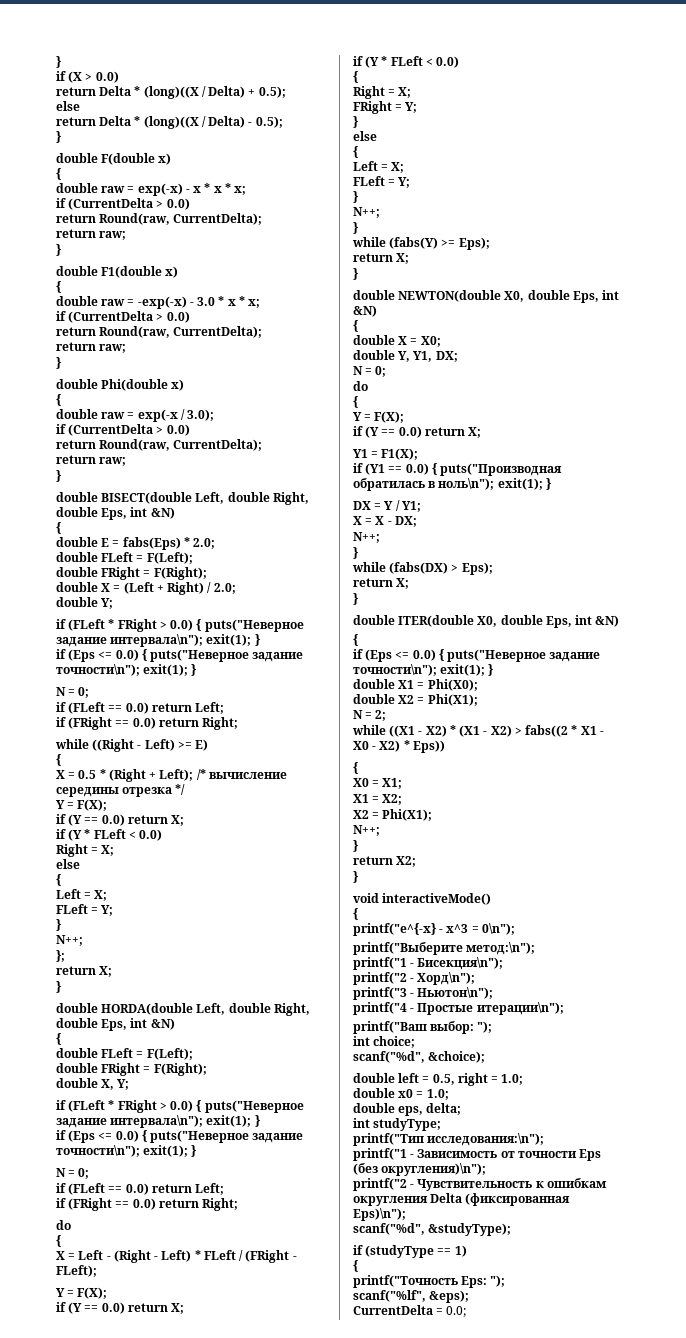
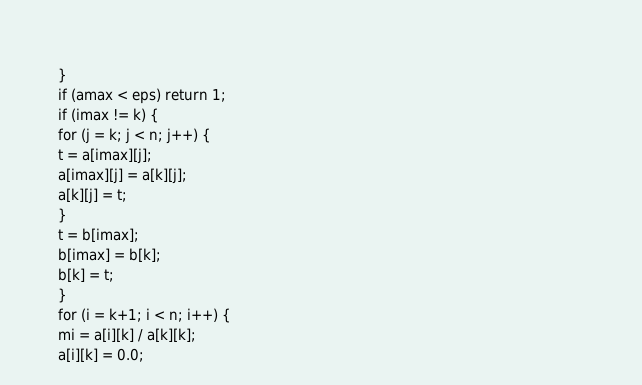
[56,56,61,68] [56,71,119,83] [56,86,286,99] [56,101,80,111] [56,116,283,129] [56,131,61,143] [56,153,172,165] [56,168,61,180] [56,183,247,196] [56,198,190,210] [56,213,263,225] [56,229,127,240] [56,244,61,256] [56,266,179,278] [56,281,61,293] [56,296,261,309] [56,311,190,323] [56,326,263,338] [56,342,127,353] [56,357,61,369] [56,379,185,391] [56,394,61,406] [56,409,215,422] [56,424,190,436] [56,439,263,451] [56,455,127,466] [56,470,61,482] [56,492,309,505] [56,507,175,520] [56,522,61,534] [56,537,216,550] [56,552,193,564] [56,567,207,580] [56,582,236,595] [56,597,114,609] [56,619,304,632] [56,634,260,647] [56,649,304,662] [56,664,197,676] [56,687,90,698] [56,702,225,714] [56,717,239,730] [55,739,209,752] [56,754,61,766] [56,769,287,782] [56,784,186,797] [56,799,108,811] [56,814,185,826] [56,829,163,841] [56,844,115,857] [56,859,80,869] [56,874,61,886] [56,889,108,901] [56,904,114,916] [56,919,61,931] [56,935,83,946] [56,950,65,962] [56,966,113,977] [56,981,61,993] [56,1003,310,1016] [56,1018,175,1031] [56,1033,61,1045] [56,1048,193,1060] [56,1063,207,1076] [56,1078,130,1090] [56,1100,304,1113] [56,1115,260,1128] [56,1130,304,1143] [56,1145,197,1157] [56,1168,90,1179] [56,1183,225,1195] [56,1198,239,1211] [56,1220,71,1230] [56,1235,61,1247] [56,1250,297,1263] [56,1265,97,1277] [56,1287,108,1299] [56,1302,185,1314] [353,56,460,68] [353,71,358,83] [353,86,412,99] [353,101,418,114] [353,116,358,128] [353,131,377,141] [353,146,358,158] [353,161,405,173] [353,176,411,188] [353,191,358,203] [353,207,380,218] [353,222,358,234] [352,237,490,250] [353,253,410,264] [353,268,358,280] [353,290,620,303] [353,305,377,317] [353,320,358,332] [353,335,441,347] [353,350,458,362] [353,366,387,377] [353,381,368,391] [353,396,358,408] [353,411,405,423] [353,426,482,438] [353,448,419,460] [353,463,563,476] [353,478,551,491] [353,500,421,512] [353,516,417,527] [353,532,380,543] [353,547,358,559] [352,562,493,575] [353,578,410,589] [353,593,358,605] [353,615,620,628] [353,634,358,646] [353,649,601,662] [353,664,494,676] [353,679,478,691] [353,694,478,706] [353,710,387,721] [352,725,604,737] [353,740,445,753] [353,762,358,774] [353,778,403,789] [353,794,403,805] [353,809,433,821] [353,825,380,836] [353,840,358,852] [353,856,417,867] [353,871,358,883] [353,893,492,905] [353,908,358,920] [353,923,515,936] [353,942,536,955] [353,957,504,970] [353,972,476,985] [353,987,494,1000] [353,1002,564,1015] [353,1021,493,1034] [353,1036,416,1048] [353,1051,486,1063] [353,1073,524,1086] [353,1088,449,1100] [353,1103,462,1116] [353,1118,442,1131] [353,1133,545,1146] [353,1148,602,1161] [353,1163,487,1176] [353,1178,607,1191] [353,1193,571,1206] [353,1208,406,1221] [353,1223,512,1236] [353,1245,467,1258] [353,1260,358,1272] [353,1275,506,1288] [353,1290,470,1303] [353,1305,433,1315] } // if (X > 0.0) // return Delta * (long)((X / Delta) + 0.5); // else // return Delta * (long)((X / Delta) - 0.5); // } // double F(double x) // { // double raw = exp(-x) - x * x * x; // if (CurrentDelta > 0.0) // return Round(raw, CurrentDelta); // return raw; // } // double F1(double x) // { // double raw = -exp(-x) - 3.0 * x * x; // if (CurrentDelta > 0.0) // return Round(raw, CurrentDelta); // return raw; // } // double Phi(double x) // { // double raw = exp(-x / 3.0); // if (CurrentDelta > 0.0) // return Round(raw, CurrentDelta); // return raw; // } // double BISECT(double Left, double Right, double Eps, int &N) // { // double E = fabs(Eps) * 2.0; // double FLeft = F(Left); // double FRight = F(Right); // double X = (Left + Right) / 2.0; // double Y; // if (FLeft * FRight > 0.0) { puts("Неверное задание интервала\n"); exit(1); } // if (Eps <= 0.0) { puts("Неверное задание точности\n"); exit(1); } // N = 0; // if (FLeft == 0.0) return Left; // if (FRight == 0.0) return Right; // while ((Right - Left) >= E) // { // X = 0.5 * (Right + Left); /* вычисление середины отрезка */ // Y = F(X); // if (Y == 0.0) return X; // if (Y * FLeft < 0.0) // Right = X; // else // { // Left = X; // FLeft = Y; // } // N++; // }; // return X; // } // double HORDA(double Left, double Right, double Eps, int &N) // { // double FLeft = F(Left); // double FRight = F(Right); // double X, Y; // if (FLeft * FRight > 0.0) { puts("Неверное задание интервала\n"); exit(1); } // if (Eps <= 0.0) { puts("Неверное задание точности\n"); exit(1); } // N = 0; // if (FLeft == 0.0) return Left; // if (FRight == 0.0) return Right; // do // { // X = Left - (Right - Left) * FLeft / (FRight - FLeft); // Y = F(X); // if (Y == 0.0) return X; // if (Y * FLeft < 0.0) // { // Right = X; // FRight = Y; // } // else // { // Left = X; // FLeft = Y; // } // N++; // } // while (fabs(Y) >= Eps); // return X; // } // double NEWTON(double X0, double Eps, int &N) // { // double X = X0; // double Y, Y1, DX; // N = 0; // do // { // Y = F(X); // if (Y == 0.0) return X; // Y1 = F1(X); // if (Y1 == 0.0) { puts("Производная обратилась в ноль\n"); exit(1); } // DX = Y / Y1; // X = X - DX; // N++; // } // while (fabs(DX) > Eps); // return X; // } // double ITER(double X0, double Eps, int &N) // { // if (Eps <= 0.0) { puts("Неверное задание точности\n"); exit(1); } // double X1 = Phi(X0); // double X2 = Phi(X1); // N = 2; // while ((X1 - X2) * (X1 - X2) > fabs((2 * X1 - X0 - X2) * Eps)) // { // X0 = X1; // X1 = X2; // X2 = Phi(X1); // N++; // } // return X2; // } // void interactiveMode() // { // printf("e^{-x} - x^3 = 0\n"); // printf("Выберите метод:\n"); // printf("1 - Бисекция\n"); // printf("2 - Хорд\n"); // printf("3 - Ньютон\n"); // printf("4 - Простые итерации\n"); // printf("Ваш выбор: "); // int choice; // scanf("%d", &choice); // double left = 0.5, right = 1.0; // double x0 = 1.0; // double eps, delta; // int studyType; // printf("Тип исследования:\n"); // printf("1 - Зависимость от точности Eps (без округления)\n"); // printf("2 - Чувствительность к ошибкам округления Delta (фиксированная Eps)\n"); // scanf("%d", &studyType); // if (studyType == 1) // { // printf("Точность Eps: "); // scanf("%lf", &eps); // CurrentDelta -> [58,68,67,83] [58,88,226,104] [58,108,159,123] [58,128,211,144] [58,148,152,164] [58,168,187,184] [58,188,127,204] [58,208,67,223] [58,228,139,242] [58,248,161,262] [58,268,114,282] [58,288,67,303] [58,308,231,323] [58,328,196,342] [58,348,98,362] } // if (amax < eps) return 1; // if (imax != k) { // for (j = k; j < n; j++) { // t = a[imax][j]; // a[imax][j] = a[k][j]; // a[k][j] = t; // } // t = b[imax]; // b[imax] = b[k]; // b[k] = t; // } // for (i = k+1; i < n; i++) { // mi = a[i][k] / a[k][k]; // a[i][k]

